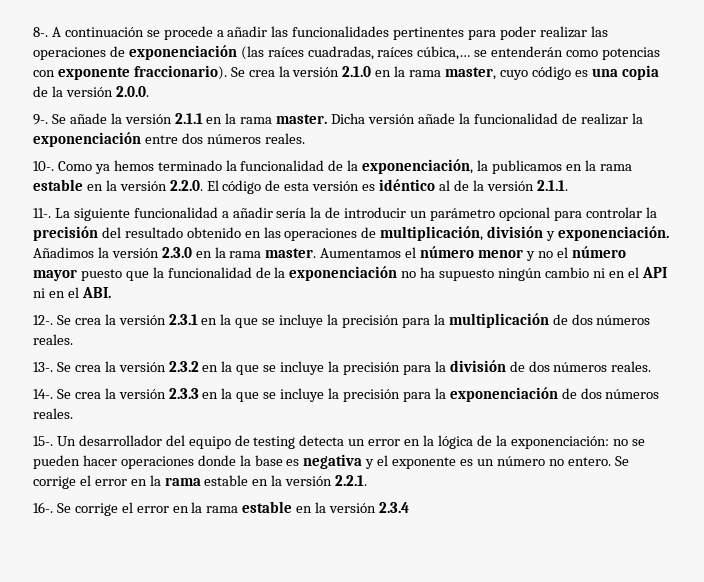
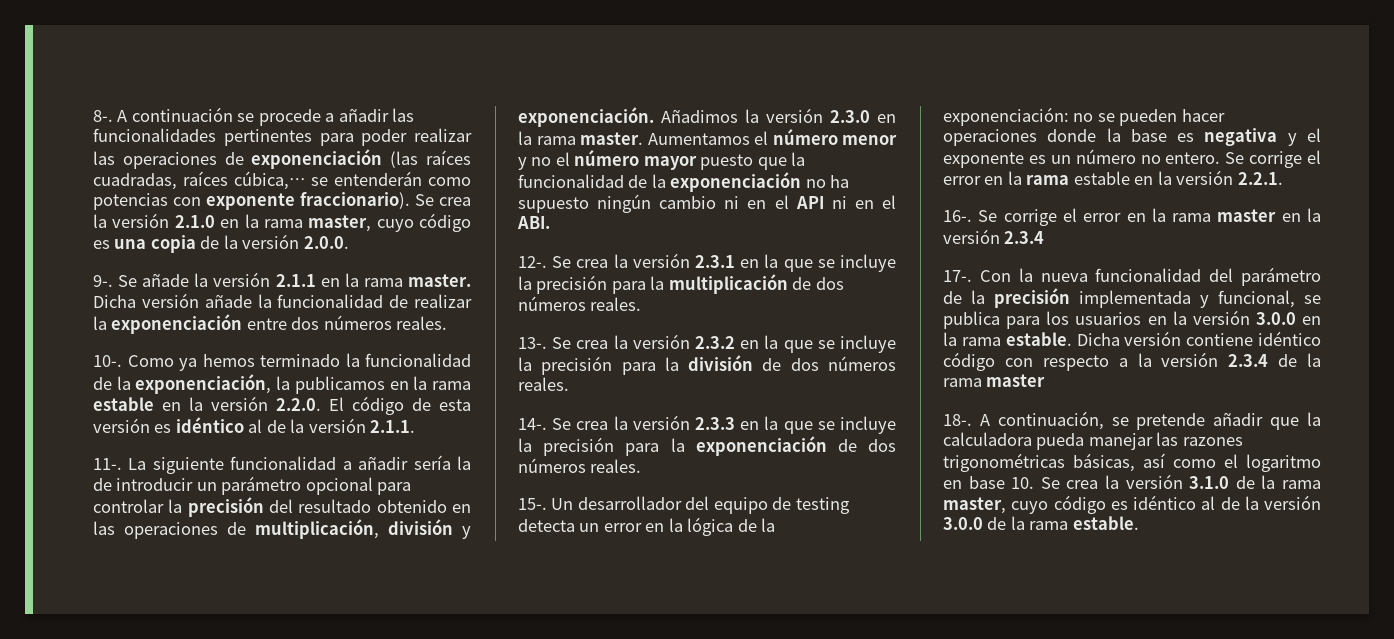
[242,501,293,513] estable -> [1217,209,1277,222] master
(409, 507) none -> [943,267,1321,286] [943,288,1321,308] [943,310,1321,329] [943,331,1321,346] [943,352,1321,371] [943,374,1046,387] [943,411,1321,430] [943,432,1243,450] [943,453,1321,472] [943,474,1321,489] [943,495,1321,514] [943,516,1139,530] // 17-. Con la nueva funcionalidad del parámetro de la precisión implementada y funcional, se publica para los usuarios en la versión 3.0.0 en la rama estable. Dicha versión contiene idéntico código con respecto a la versión 2.3.4 de la rama master // 18-. A continuación, se pretende añadir que la calculadora pueda manejar las razones trigonométricas básicas, así como el logaritmo en base 10. Se crea la versión 3.1.0 de la rama master, cuyo código es idéntico al de la versión 3.0.0 de la rama estable.

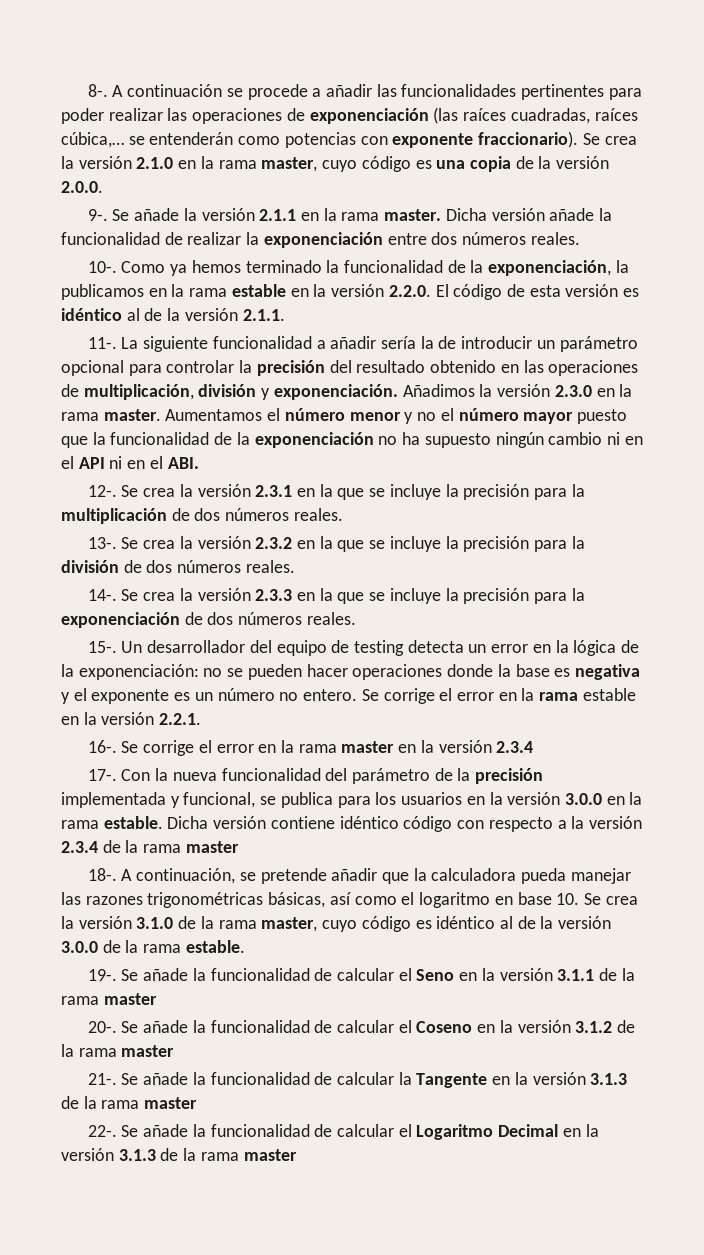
(1139, 523) none -> [87,968,635,981] [61,993,157,1005] [87,1020,636,1033] [61,1044,175,1057] [87,1072,628,1088] [61,1096,198,1109] [87,1124,599,1140] [61,1148,297,1161] // 19-. Se añade la funcionalidad de calcular el Seno en la versión 3.1.1 de la rama master // 20-. Se añade la funcionalidad de calcular el Coseno en la versión 3.1.2 de la rama master // 21-. Se añade la funcionalidad de calcular la Tangente en la versión 3.1.3 de la rama master // 22-. Se añade la funcionalidad de calcular el Logaritmo Decimal en la versión 3.1.3 de la rama master

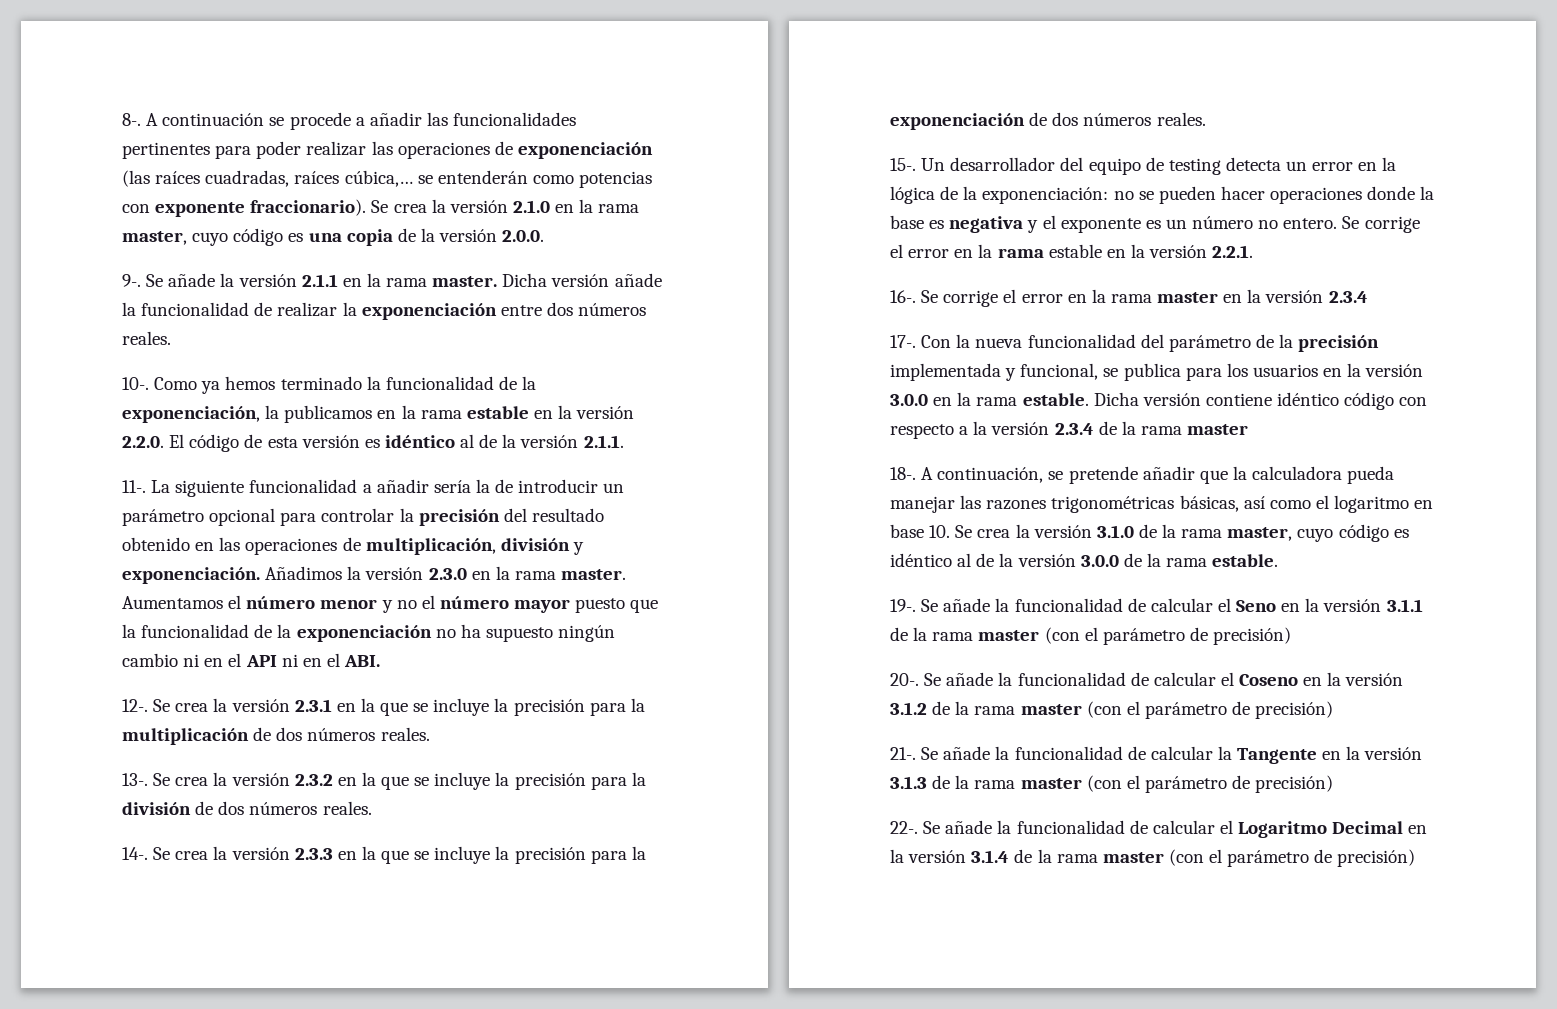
(157, 999) none -> [1044,627,1292,645] (con el parámetro de precisión)
(175, 1051) none -> [1086,701,1334,719] (con el parámetro de precisión)
(198, 1103) none -> [1086,775,1334,793] (con el parámetro de precisión)
[118,1148,297,1161] 3.1.3 de la rama master -> [971,849,1416,867] 3.1.4 de la rama master (con el parámetro de precisión)

